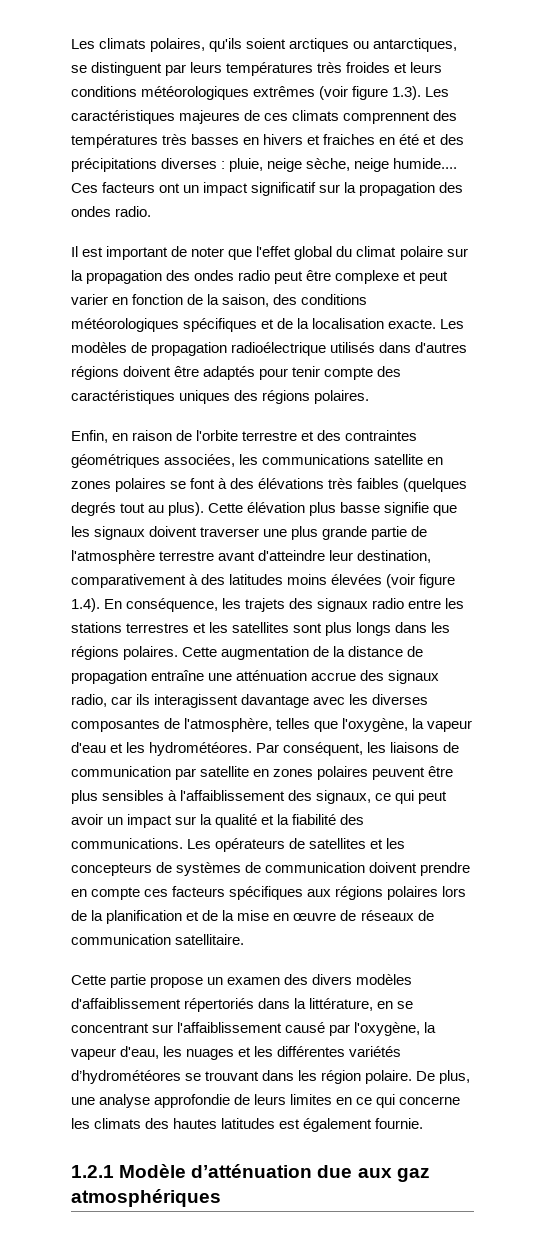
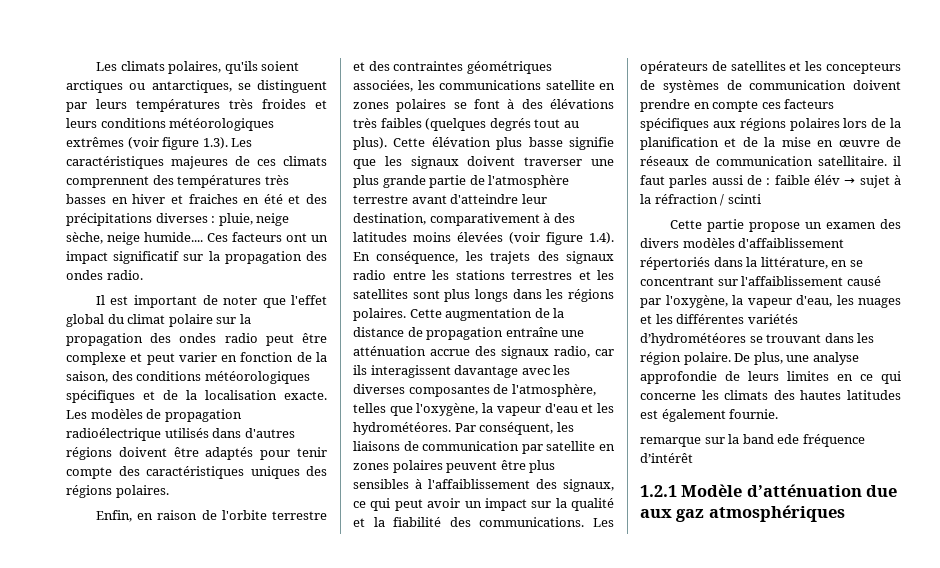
[263,134,304,145] hivers -> [132,194,166,204] hiver
(245, 939) none -> [893,156,901,166] [640,175,901,188] [640,194,761,206] il faut parles aussi de : faible élév → sujet à la réfraction / scinti
(424, 1123) none -> [640,434,865,447] [640,453,693,463] // remarque sur la band ede fréquence d’intérêt

